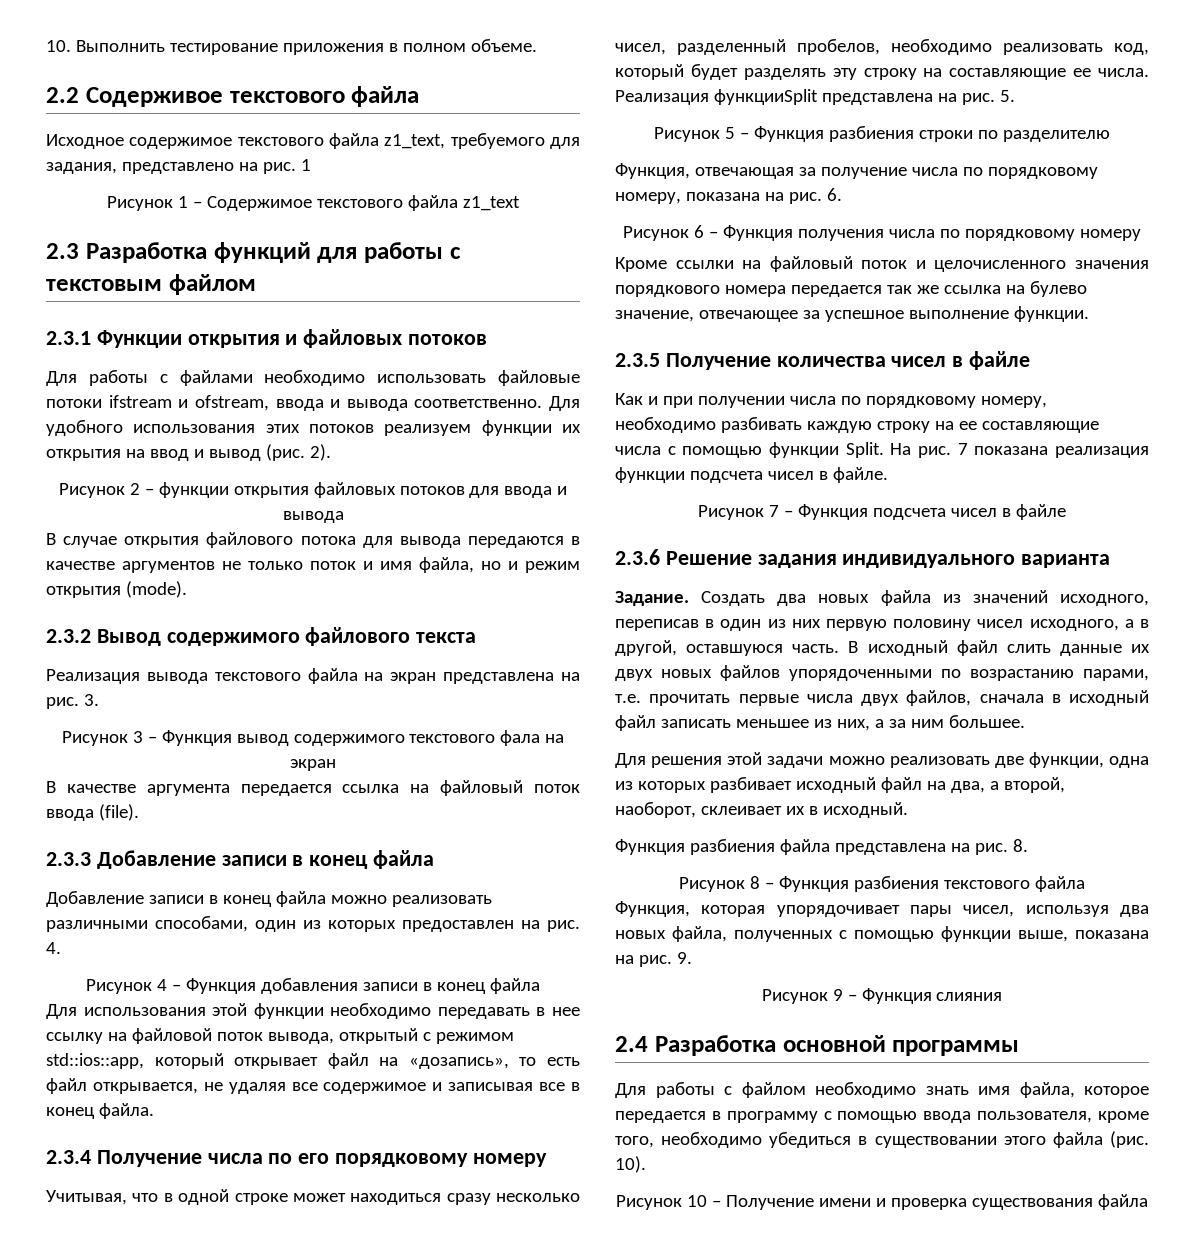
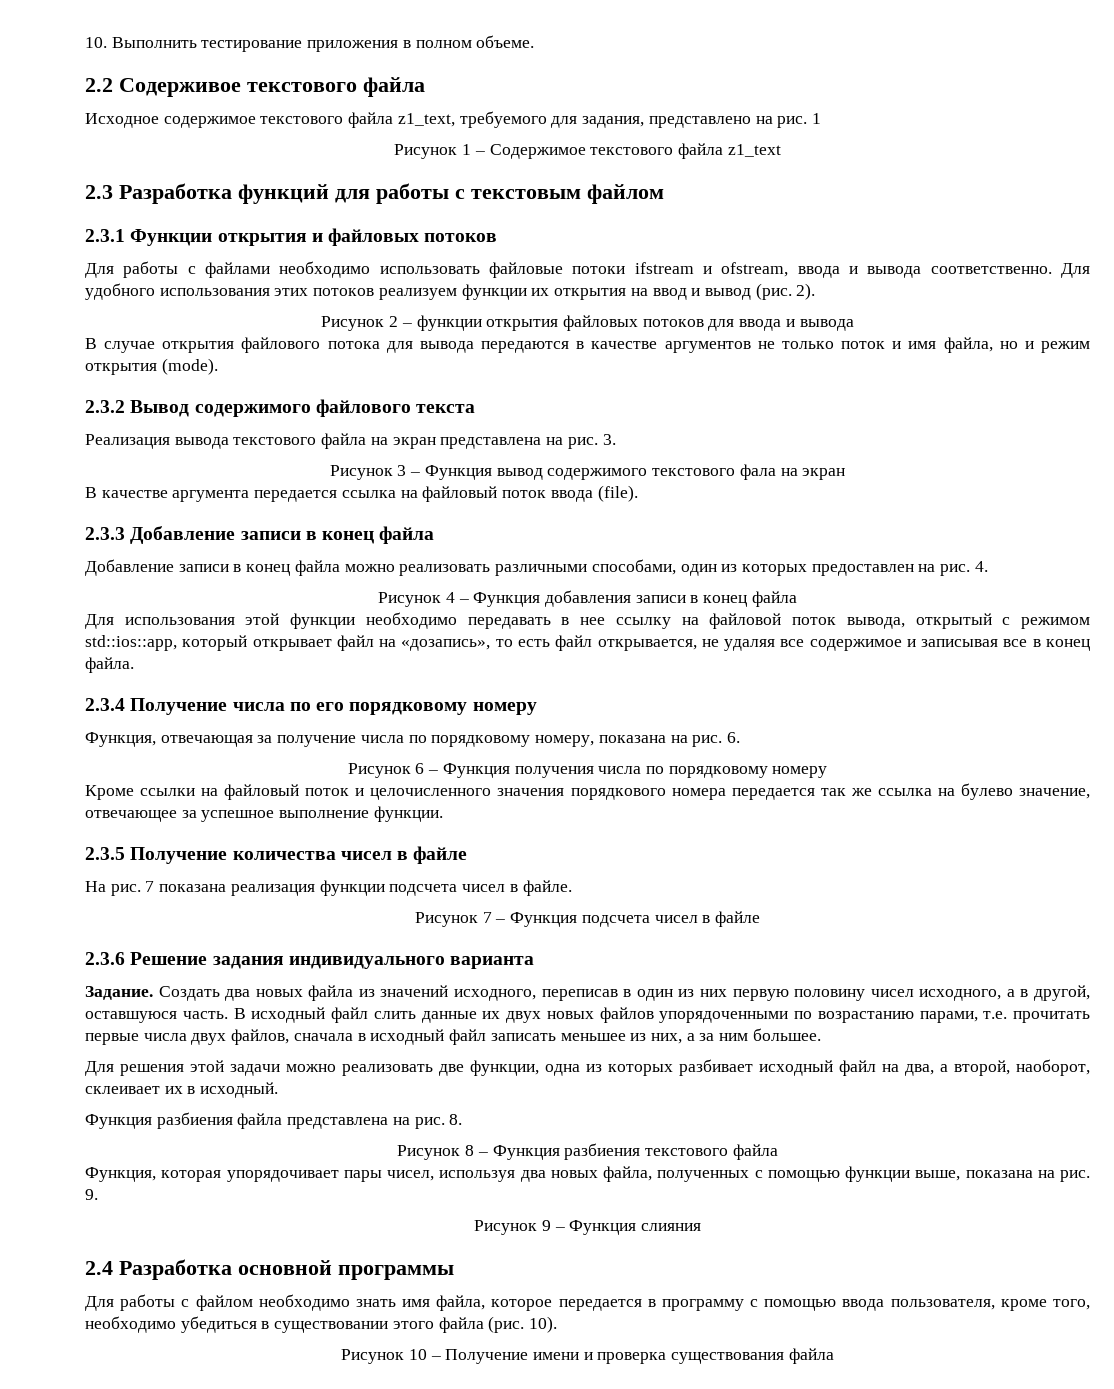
[46,1189,580,1205] [615,39,1149,55] [615,64,1149,80] [615,89,1015,105] [654,126,1110,142] // Учитывая, что в одной строке может находиться сразу несколько чисел, разделенный пробелов, необходимо реализовать код, который будет разделять эту строку на составляющие ее числа. Реализация функцииSplit представлена на рис. 5. // Рисунок 5 – Функция разбиения строки по разделителю -> (537, 708) none
[615,393,1047,408] [615,417,1099,433] [615,442,884,458] Как и при получении числа по порядковому номеру, необходимо разбивать каждую строку на ее составляющие числа с помощью функции Split. -> (468, 855) none

